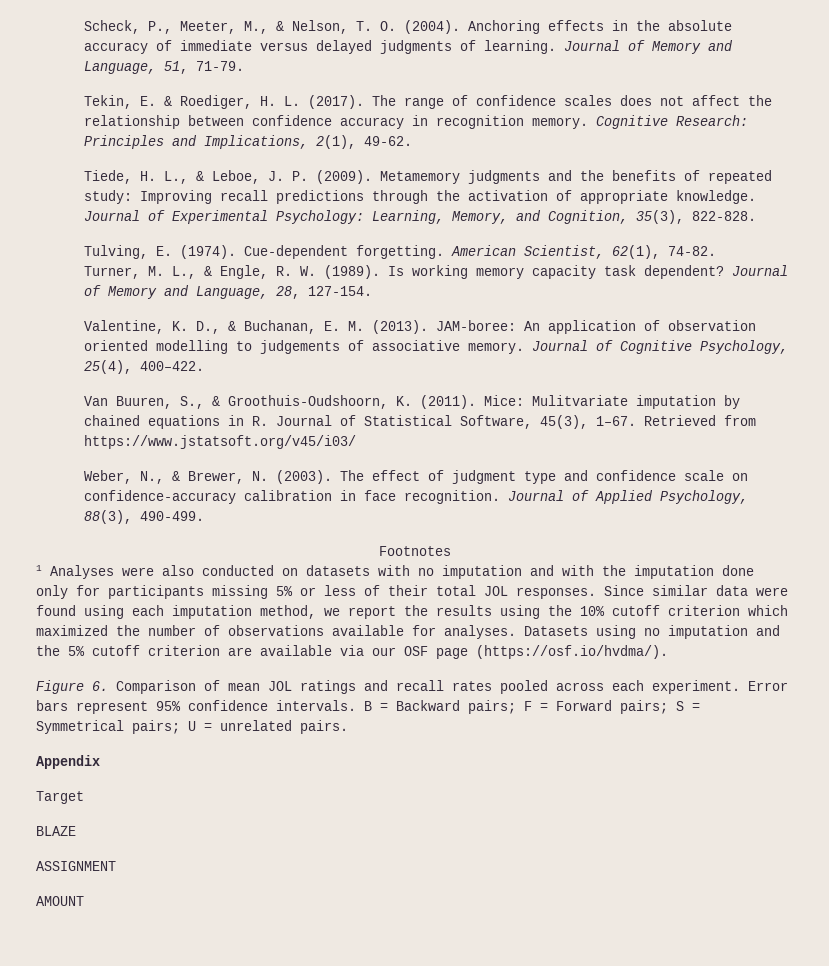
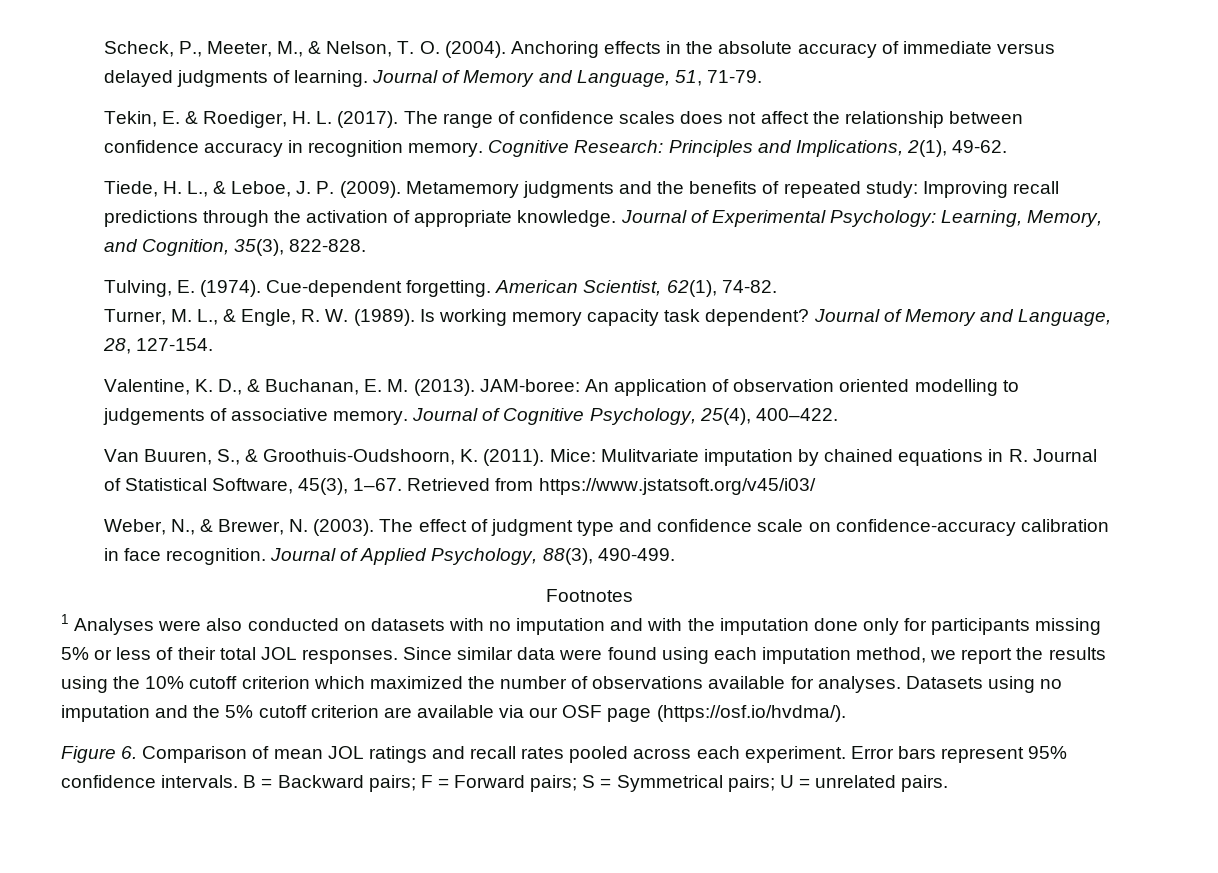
[36,755,100,769] [36,791,84,804] [36,826,76,836] [36,861,116,871] [36,896,84,906] // Appendix // Target // BLAZE // ASSIGNMENT // AMOUNT -> (949, 783) none

